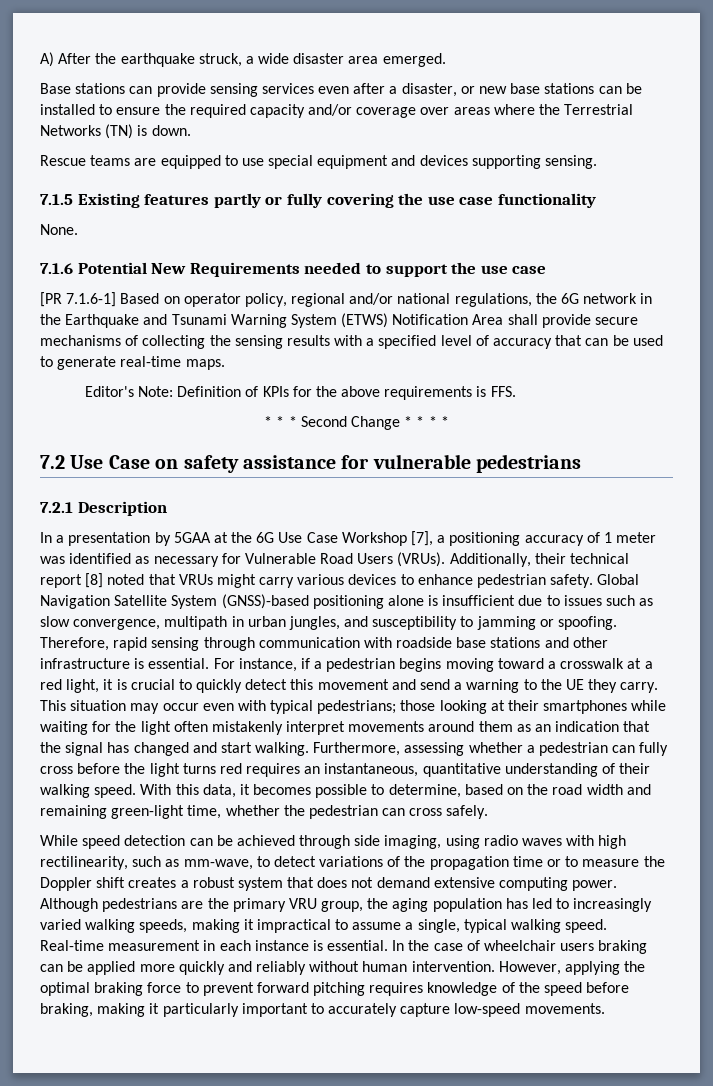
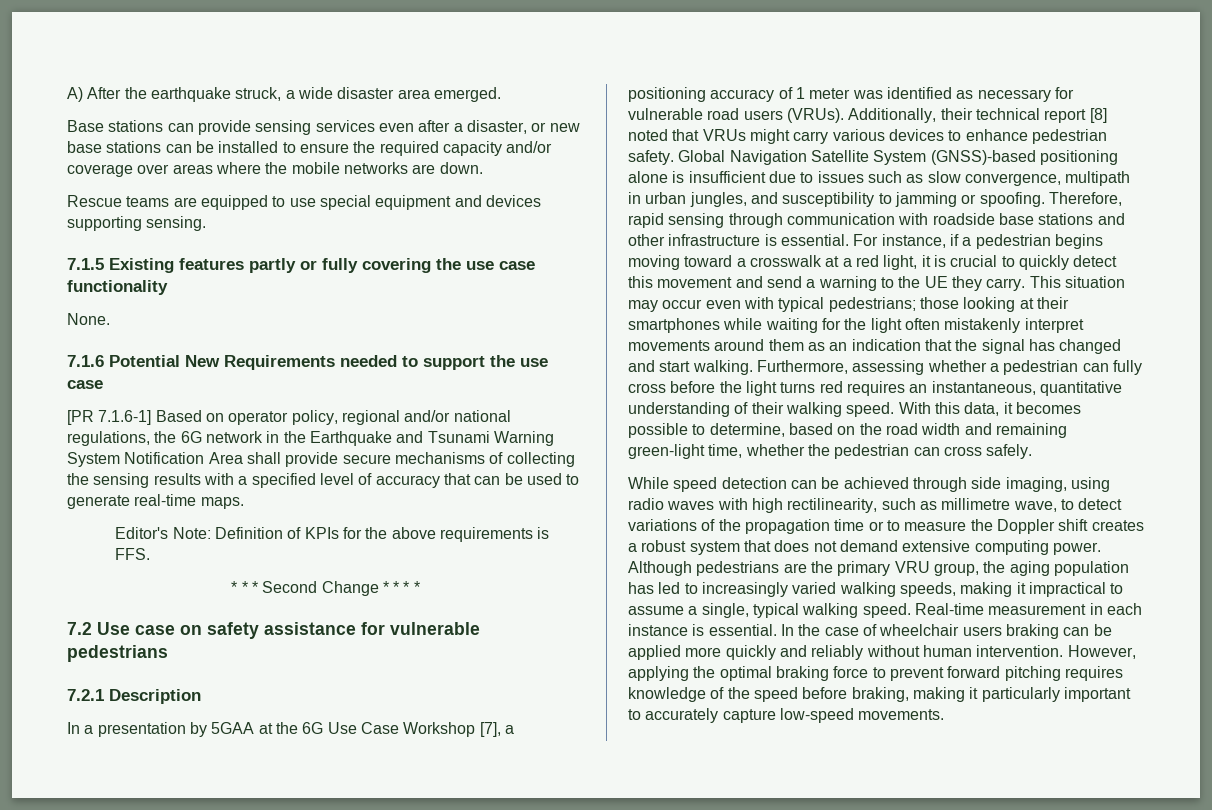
[564,104,634,115] [40,124,148,139] Terrestrial Networks (TN) is -> [291,162,436,174] mobile networks are
[341,313,389,328] (ETWS) -> (120, 459) none
[108,455,150,469] Case -> [135,625,175,635] case
[244,553,394,564] Vulnerable Road Users -> [628,108,783,120] vulnerable road users
[183,859,253,870] mm-wave, -> [941,498,1057,512] millimetre wave,

